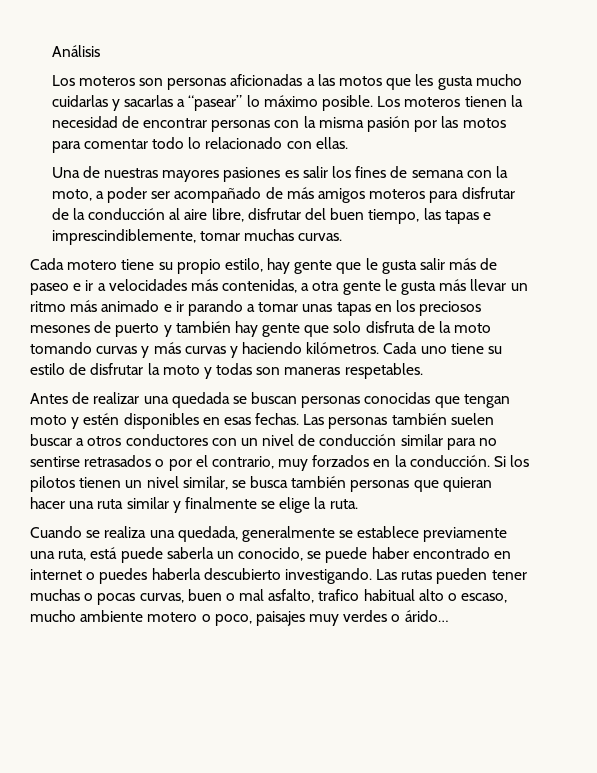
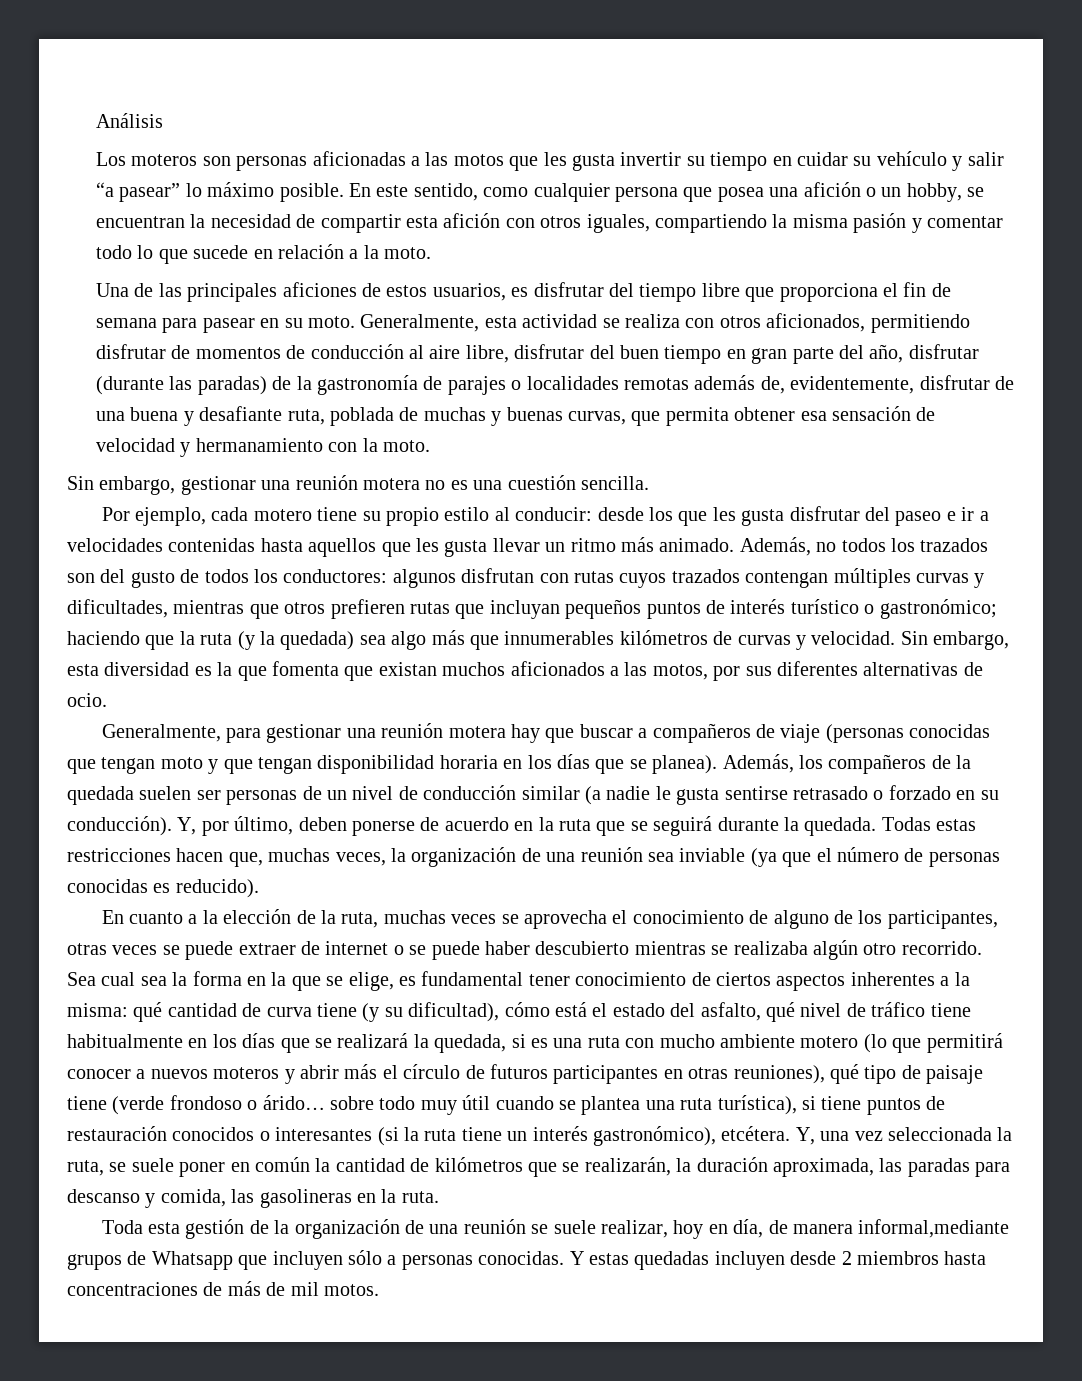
[475,74,522,86] [51,95,523,111] [51,116,506,132] [51,137,348,153] [51,166,508,182] [51,187,515,203] [51,208,85,220] mucho cuidarlas y sacarlas a “pasear” lo máximo posible. Los moteros tienen la necesidad de encontrar personas con la misma pasión por las motos para comentar todo lo relacionado con ellas. // Una de nuestras mayores pasiones es salir los fines de semana con la moto, a poder ser acompañado de más amigos moteros para disfrutar de la -> [620,151,1004,171] [95,182,985,202] [95,213,1003,233] [95,244,432,264] [95,282,951,302] [95,313,970,333] [95,344,306,359] invertir su tiempo en cuidar su vehículo y salir “a pasear” lo máximo posible. En este sentido, como cualquier persona que posea una afición o un hobby, se encuentran la necesidad de compartir esta afición con otros iguales, compartiendo la misma pasión y comentar todo lo que sucede en relación a la moto. // Una de las principales aficiones de estos usuarios, es disfrutar del tiempo libre que proporciona el fin de semana para pasear en su moto. Generalmente, esta actividad se realiza con otros aficionados, permitiendo disfrutar de momentos de
[368,208,491,224] [51,229,343,245] [30,258,498,274] tiempo, las tapas e imprescindiblemente, tomar muchas curvas. // Cada motero tiene su propio estilo, hay gente que le gusta salir más de -> [664,344,979,364] [95,375,1014,395] [95,406,936,426] [95,438,430,457] [67,475,649,495] [101,506,891,526] tiempo en gran parte del año, disfrutar (durante las paradas) de la gastronomía de parajes o localidades remotas además de, evidentemente, disfrutar de una buena y desafiante ruta, poblada de muchas y buenas curvas, que permita obtener esa sensación de velocidad y hermanamiento con la moto. // Sin embargo, gestionar una reunión motera no es una cuestión sencilla. // Por ejemplo, cada motero tiene su propio estilo al conducir: desde los que les gusta disfrutar del
[190,279,528,295] [30,300,482,316] [30,321,492,337] [30,342,503,358] [30,363,423,379] [30,392,361,408] más contenidas, a otra gente le gusta más llevar un ritmo más animado e ir parando a tomar unas tapas en los preciosos mesones de puerto y también hay gente que solo disfruta de la moto tomando curvas y más curvas y haciendo kilómetros. Cada uno tiene su estilo de disfrutar la moto y todas son maneras respetables. // Antes de realizar una quedada se buscan personas -> [168,537,989,557] [67,568,985,588] [67,599,997,619] [67,630,1010,650] [67,661,983,681] [67,693,107,707] [101,723,904,743] contenidas hasta aquellos que les gusta llevar un ritmo más animado. Además, no todos los trazados son del gusto de todos los conductores: algunos disfrutan con rutas cuyos trazados contengan múltiples curvas y dificultades, mientras que otros prefieren rutas que incluyan pequeños puntos de interés turístico o gastronómico; haciendo que la ruta (y la quedada) sea algo más que innumerables kilómetros de curvas y velocidad. Sin embargo, esta diversidad es la que fomenta que existan muchos aficionados a las motos, por sus diferentes alternativas de ocio. // Generalmente, para gestionar una reunión motera hay que buscar a compañeros de viaje (personas
[83,413,494,429] [30,434,237,446] estén disponibles en esas fechas. Las personas también suelen buscar a otros conductores con -> [223,754,972,774] [67,786,322,805] que tengan disponibilidad horaria en los días que se planea). Además, los compañeros de la quedada suelen ser personas de
[446,438,498,450] [30,455,530,471] [30,476,492,492] [30,497,358,513] [30,526,508,542] [30,547,512,563] [30,568,527,584] [30,589,508,605] [30,610,448,626] para no sentirse retrasados o por el contrario, muy forzados en la conducción. Si los pilotos tienen un nivel similar, se busca también personas que quieran hacer una ruta similar y finalmente se elige la ruta. // Cuando se realiza una quedada, generalmente se establece previamente una ruta, está puede saberla un conocido, se puede haber encontrado en internet o puedes haberla descubierto investigando. Las rutas pueden tener muchas o pocas curvas, buen o mal asfalto, trafico habitual alto o escaso, mucho ambiente motero o poco, paisajes muy verdes o árido… -> [584,785,999,805] [67,816,977,836] [67,847,1000,867] [67,879,259,898] [101,909,998,929] [67,940,982,960] [67,971,970,991] [67,1002,971,1022] [67,1033,1003,1053] [67,1064,984,1084] [67,1095,946,1115] [67,1126,1013,1146] [67,1157,1011,1177] [67,1189,439,1208] [101,1219,1010,1239] [67,1250,987,1270] [67,1281,379,1296] (a nadie le gusta sentirse retrasado o forzado en su conducción). Y, por último, deben ponerse de acuerdo en la ruta que se seguirá durante la quedada. Todas estas restricciones hacen que, muchas veces, la organización de una reunión sea inviable (ya que el número de personas conocidas es reducido). // En cuanto a la elección de la ruta, muchas veces se aprovecha el conocimiento de alguno de los participantes, otras veces se puede extraer de internet o se puede haber descubierto mientras se realizaba algún otro recorrido. Sea cual sea la forma en la que se elige, es fundamental tener conocimiento de ciertos aspectos inherentes a la misma: qué cantidad de curva tiene (y su dificultad), cómo está el estado del asfalto, qué nivel de tráfico tiene habitualmente en los días que se realizará la quedada, si es una ruta con mucho ambiente motero (lo que permitirá conocer a nuevos moteros y abrir más el círculo de futuros participantes en otras reuniones), qué tipo de paisaje tiene (verde frondoso o árido… sobre todo muy útil cuando se plantea una ruta turística), si tiene puntos de restauración conocidos o interesantes (si la ruta tiene un interés gastronómico), etcétera. Y, una vez seleccionada la ruta, se suele poner en común la cantidad de kilómetros que se realizarán, la duración aproximada, las paradas para descanso y comida, las gasolineras en la ruta. // Toda esta gestión de la organización de una reunión se suele realizar, hoy en día, de manera informal,mediante grupos de Whatsapp que incluyen sólo a personas conocidas. Y estas quedadas incluyen desde 2 miembros hasta concentraciones de más de mil motos.

